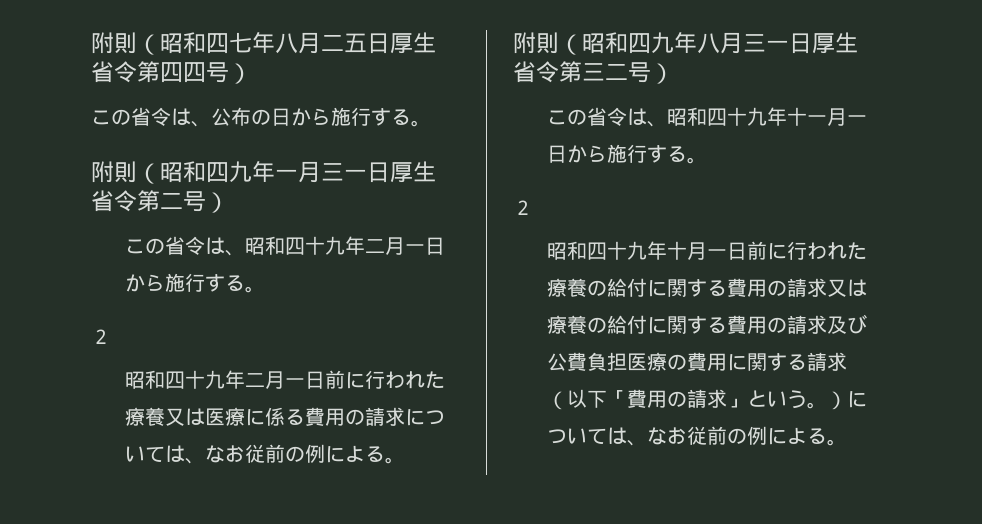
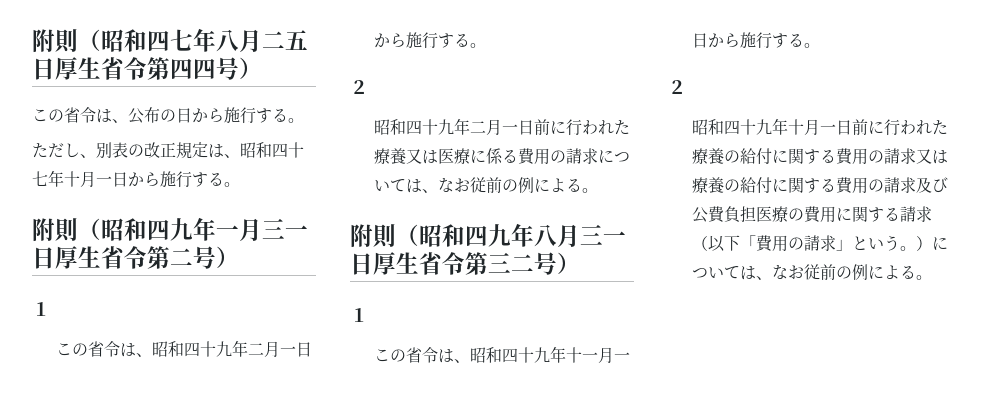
(431, 123) none -> [32,142,304,159] [32,170,240,188] // ただし、別表の改正規定は、昭和四十七年十月一日から施行する。
(229, 202) none -> [32,302,50,316] // １
(674, 73) none -> [350,308,368,322] // １

